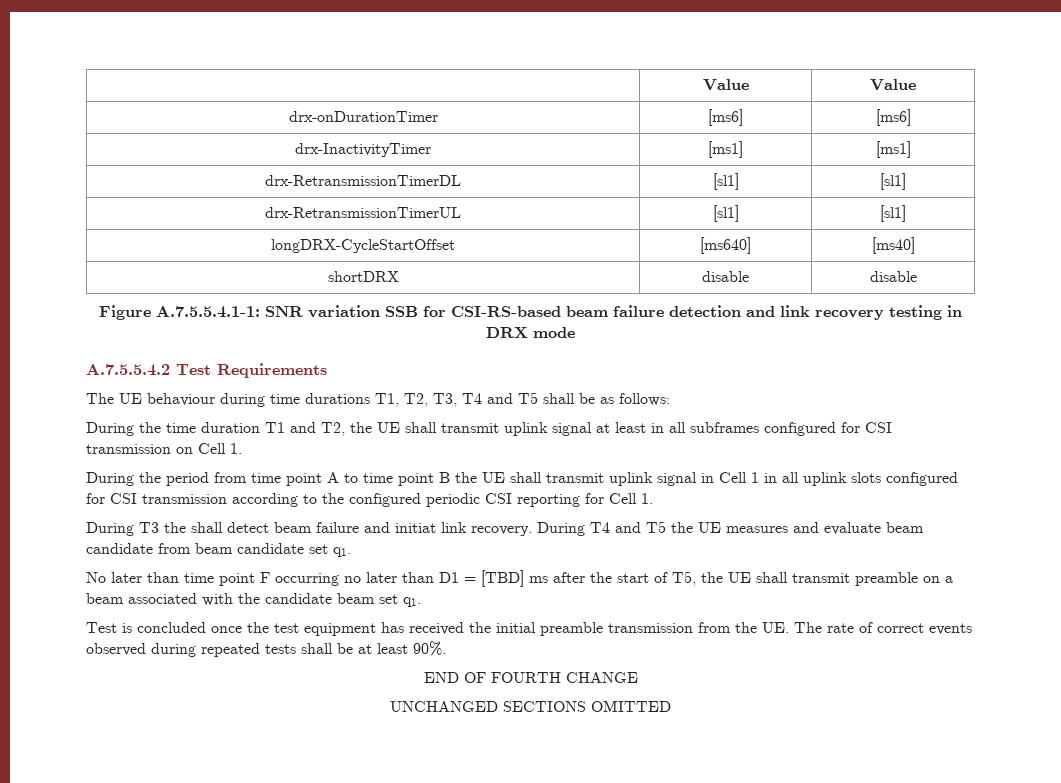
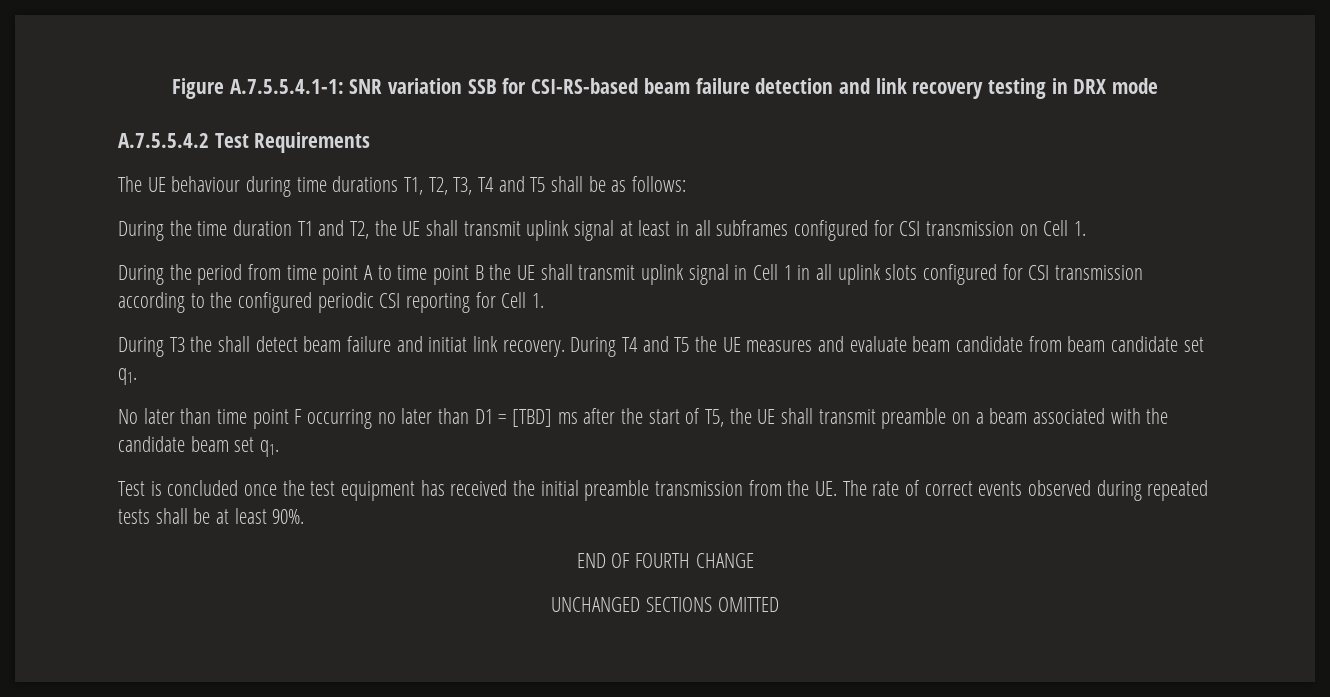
[702,79,749,91] [870,79,916,91] [288,111,438,122] [708,109,743,126] [875,109,911,126] [295,143,431,157] [708,141,743,158] [875,141,911,158] [265,175,461,186] [712,173,739,190] [880,173,906,190] [265,207,461,218] [712,205,739,222] [880,205,906,222] [271,239,455,253] [700,237,751,254] [871,237,915,254] [327,271,399,282] [702,271,749,282] [869,271,917,282] | Value | Value // drx-onDurationTimer | [ms6] | [ms6] // drx-InactivityTimer | [ms1] | [ms1] // drx-RetransmissionTimerDL | [sl1] | [sl1] // drx-RetransmissionTimerUL | [sl1] | [sl1] // longDRX-CycleStartOffset | [ms640] | [ms40] // shortDRX | disable | disable // -> (172, 88) none

